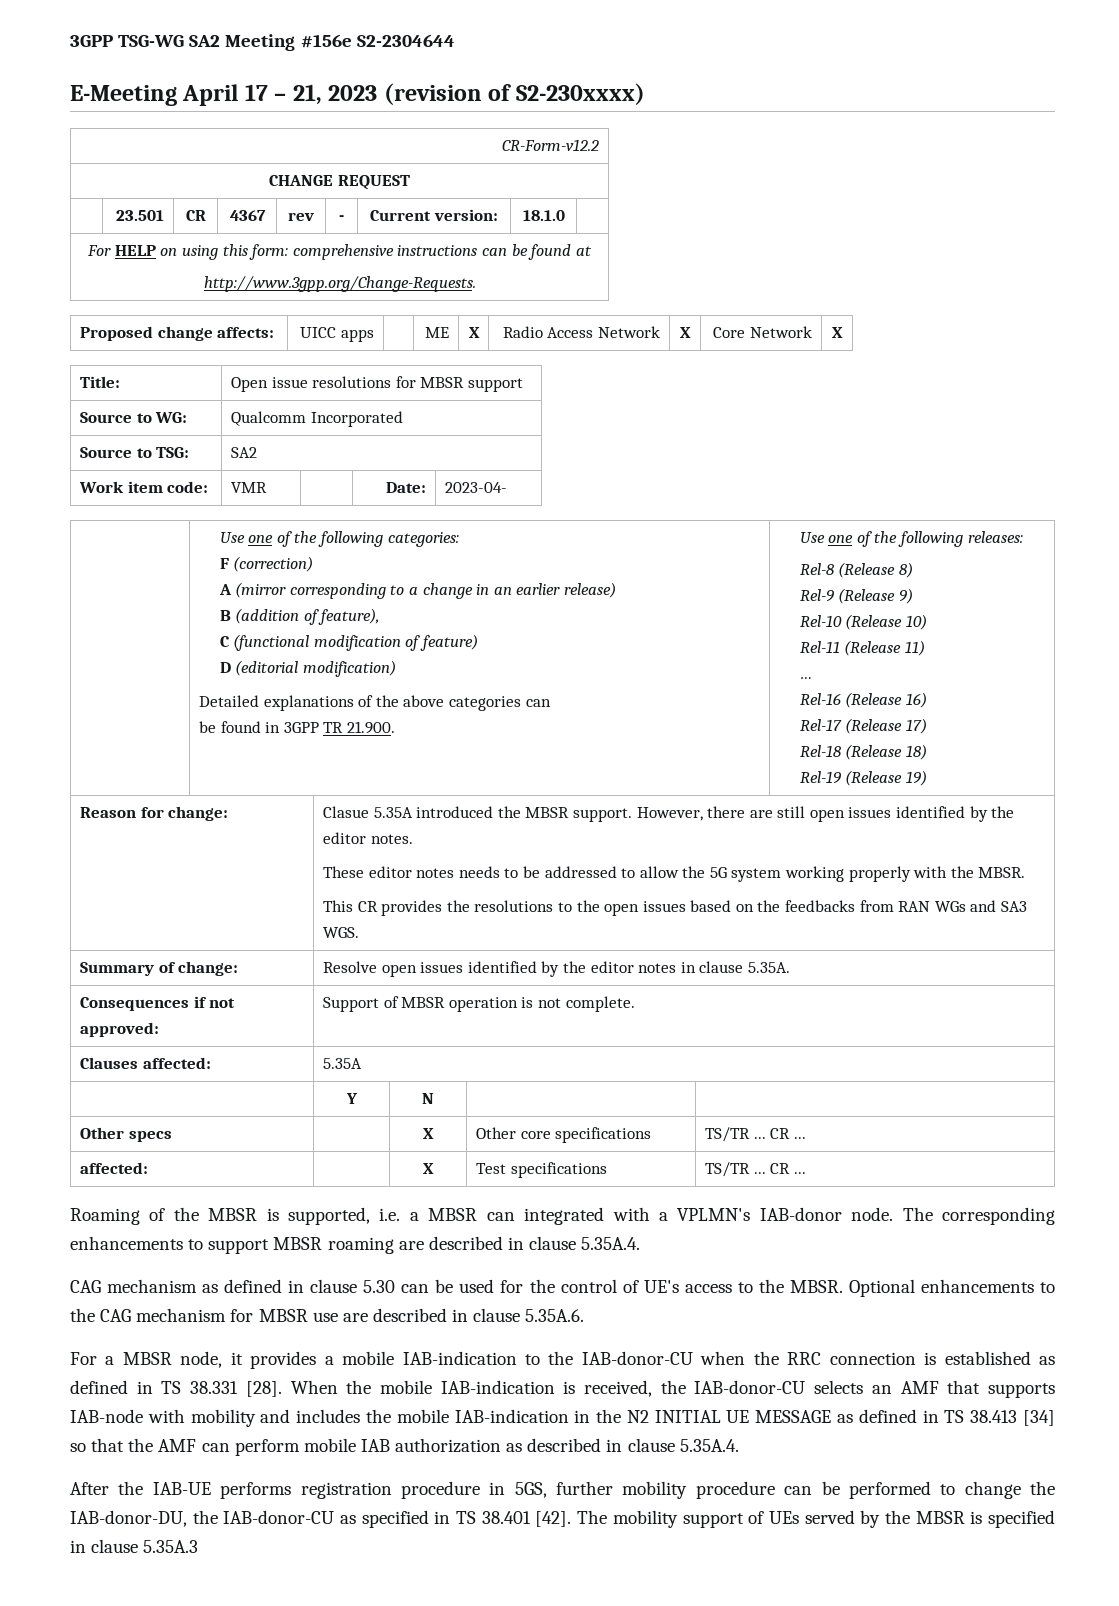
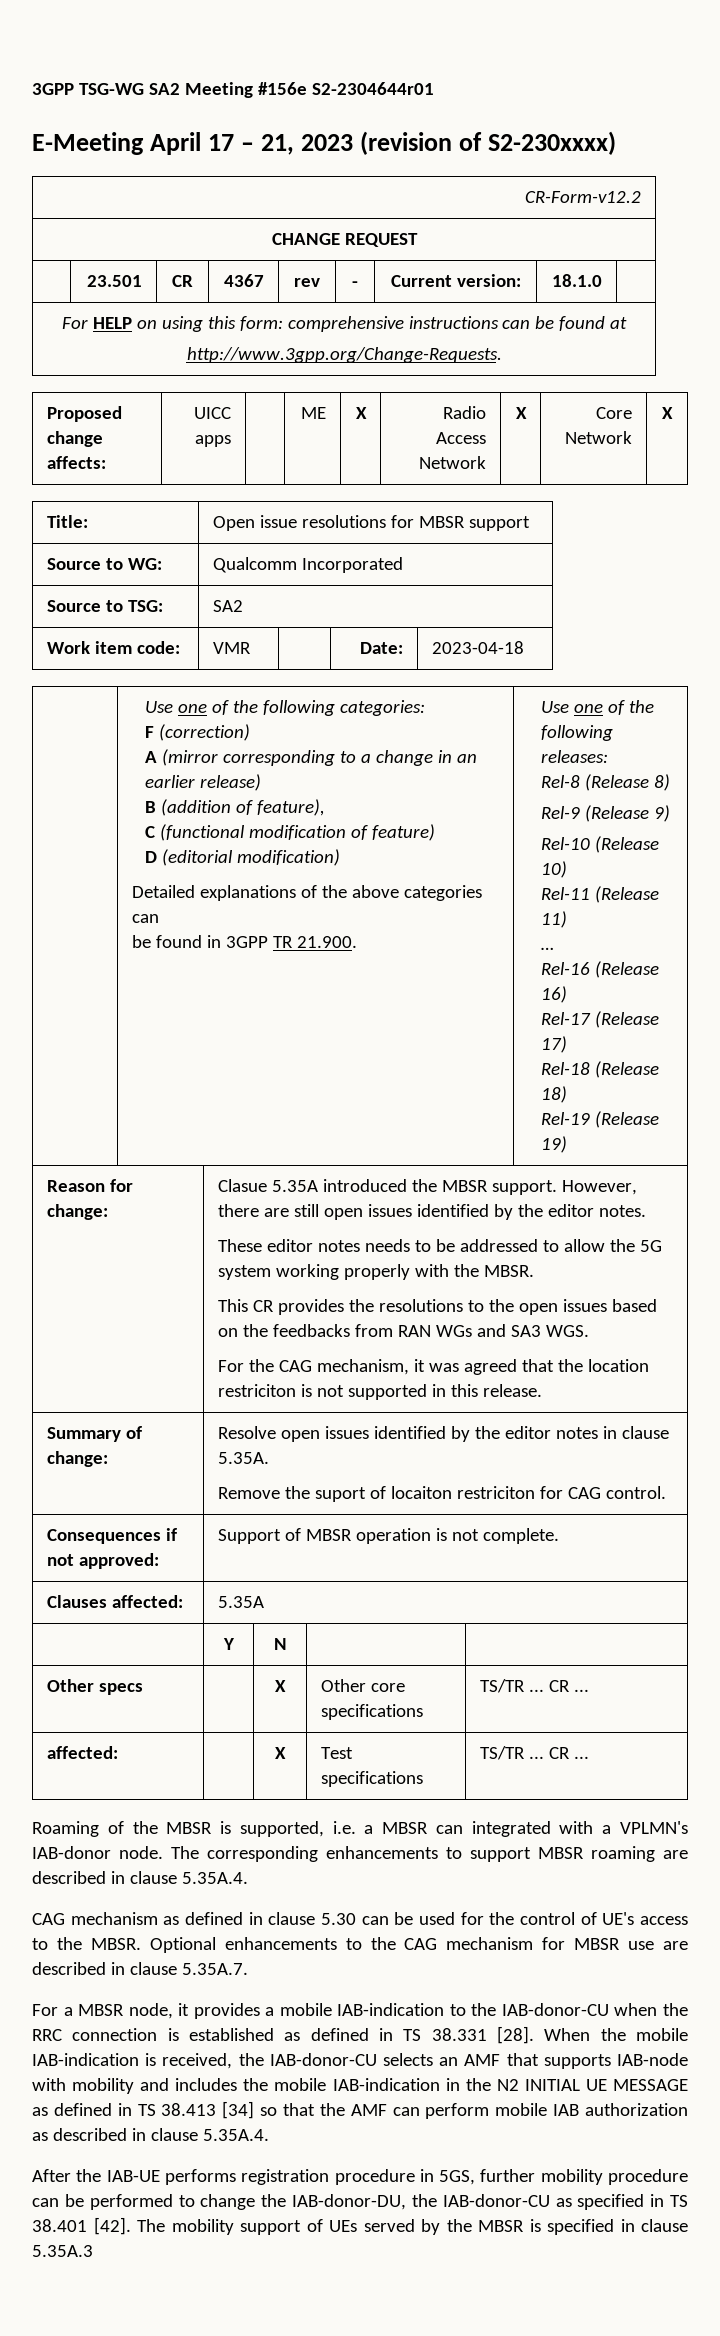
[356,34,455,47] S2-2304644 -> [311,82,434,95] S2-2304644r01
[444,482,507,493] 2023-04- -> [431,641,524,654] 2023-04-18
(359, 932) none -> [217,1359,649,1375] [217,1384,542,1400] // For the CAG mechanism, it was agreed that the location restriciton is not supported in this release.
(790, 967) none -> [217,1486,666,1502] // Remove the suport of locaiton restriciton for CAG control.
[525,1309,585,1322] 5.35A.6. -> [181,1963,248,1975] 5.35A.7.

